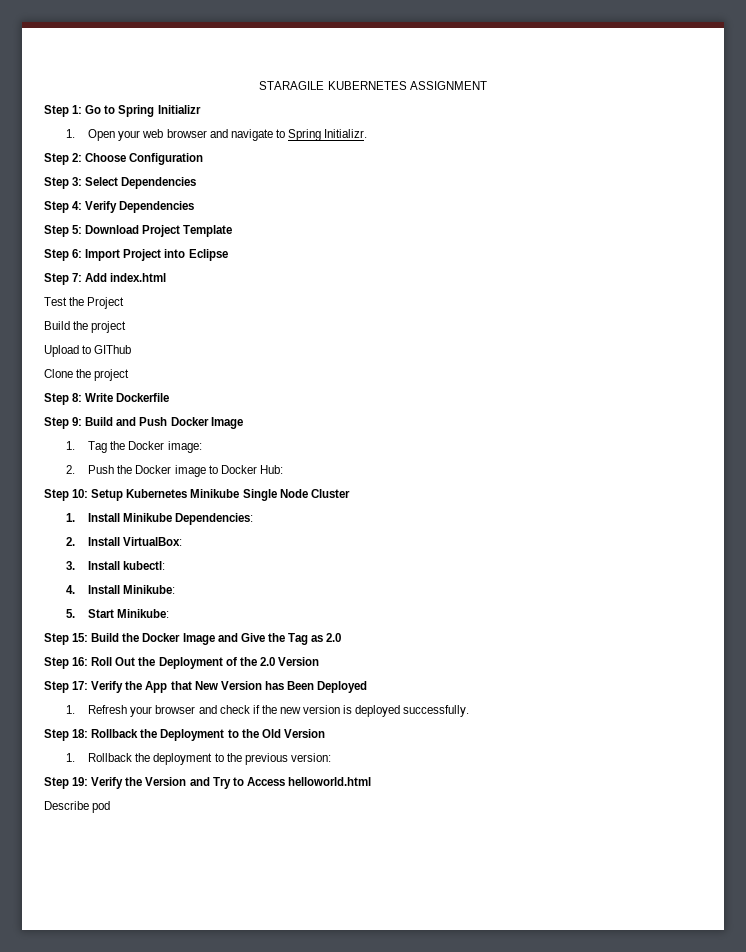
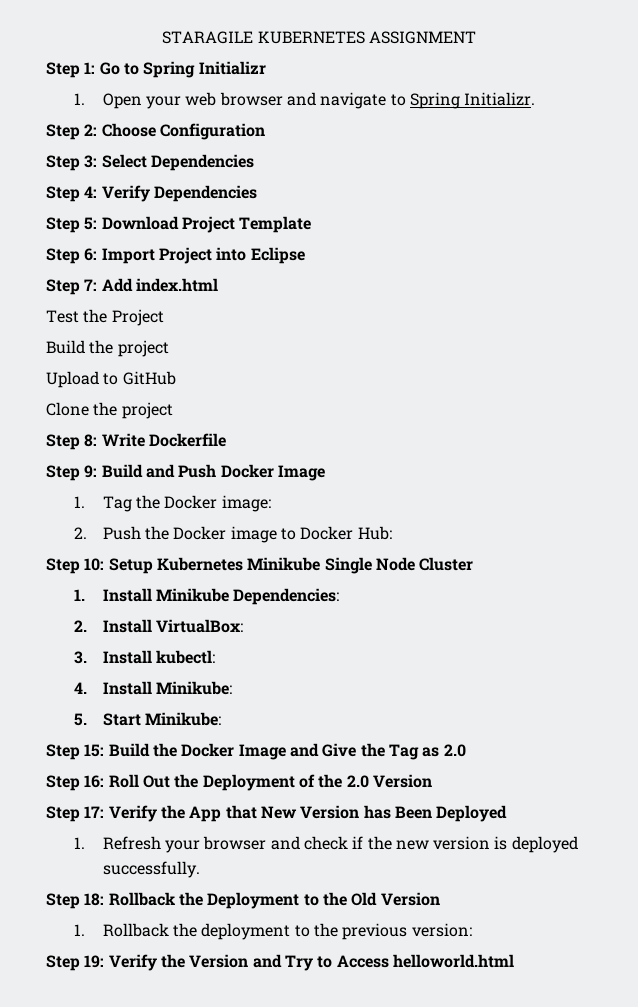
[94,345,132,354] GIThub -> [122,371,176,385] GitHub
[44,801,111,813] // Describe pod -> (514, 961) none

